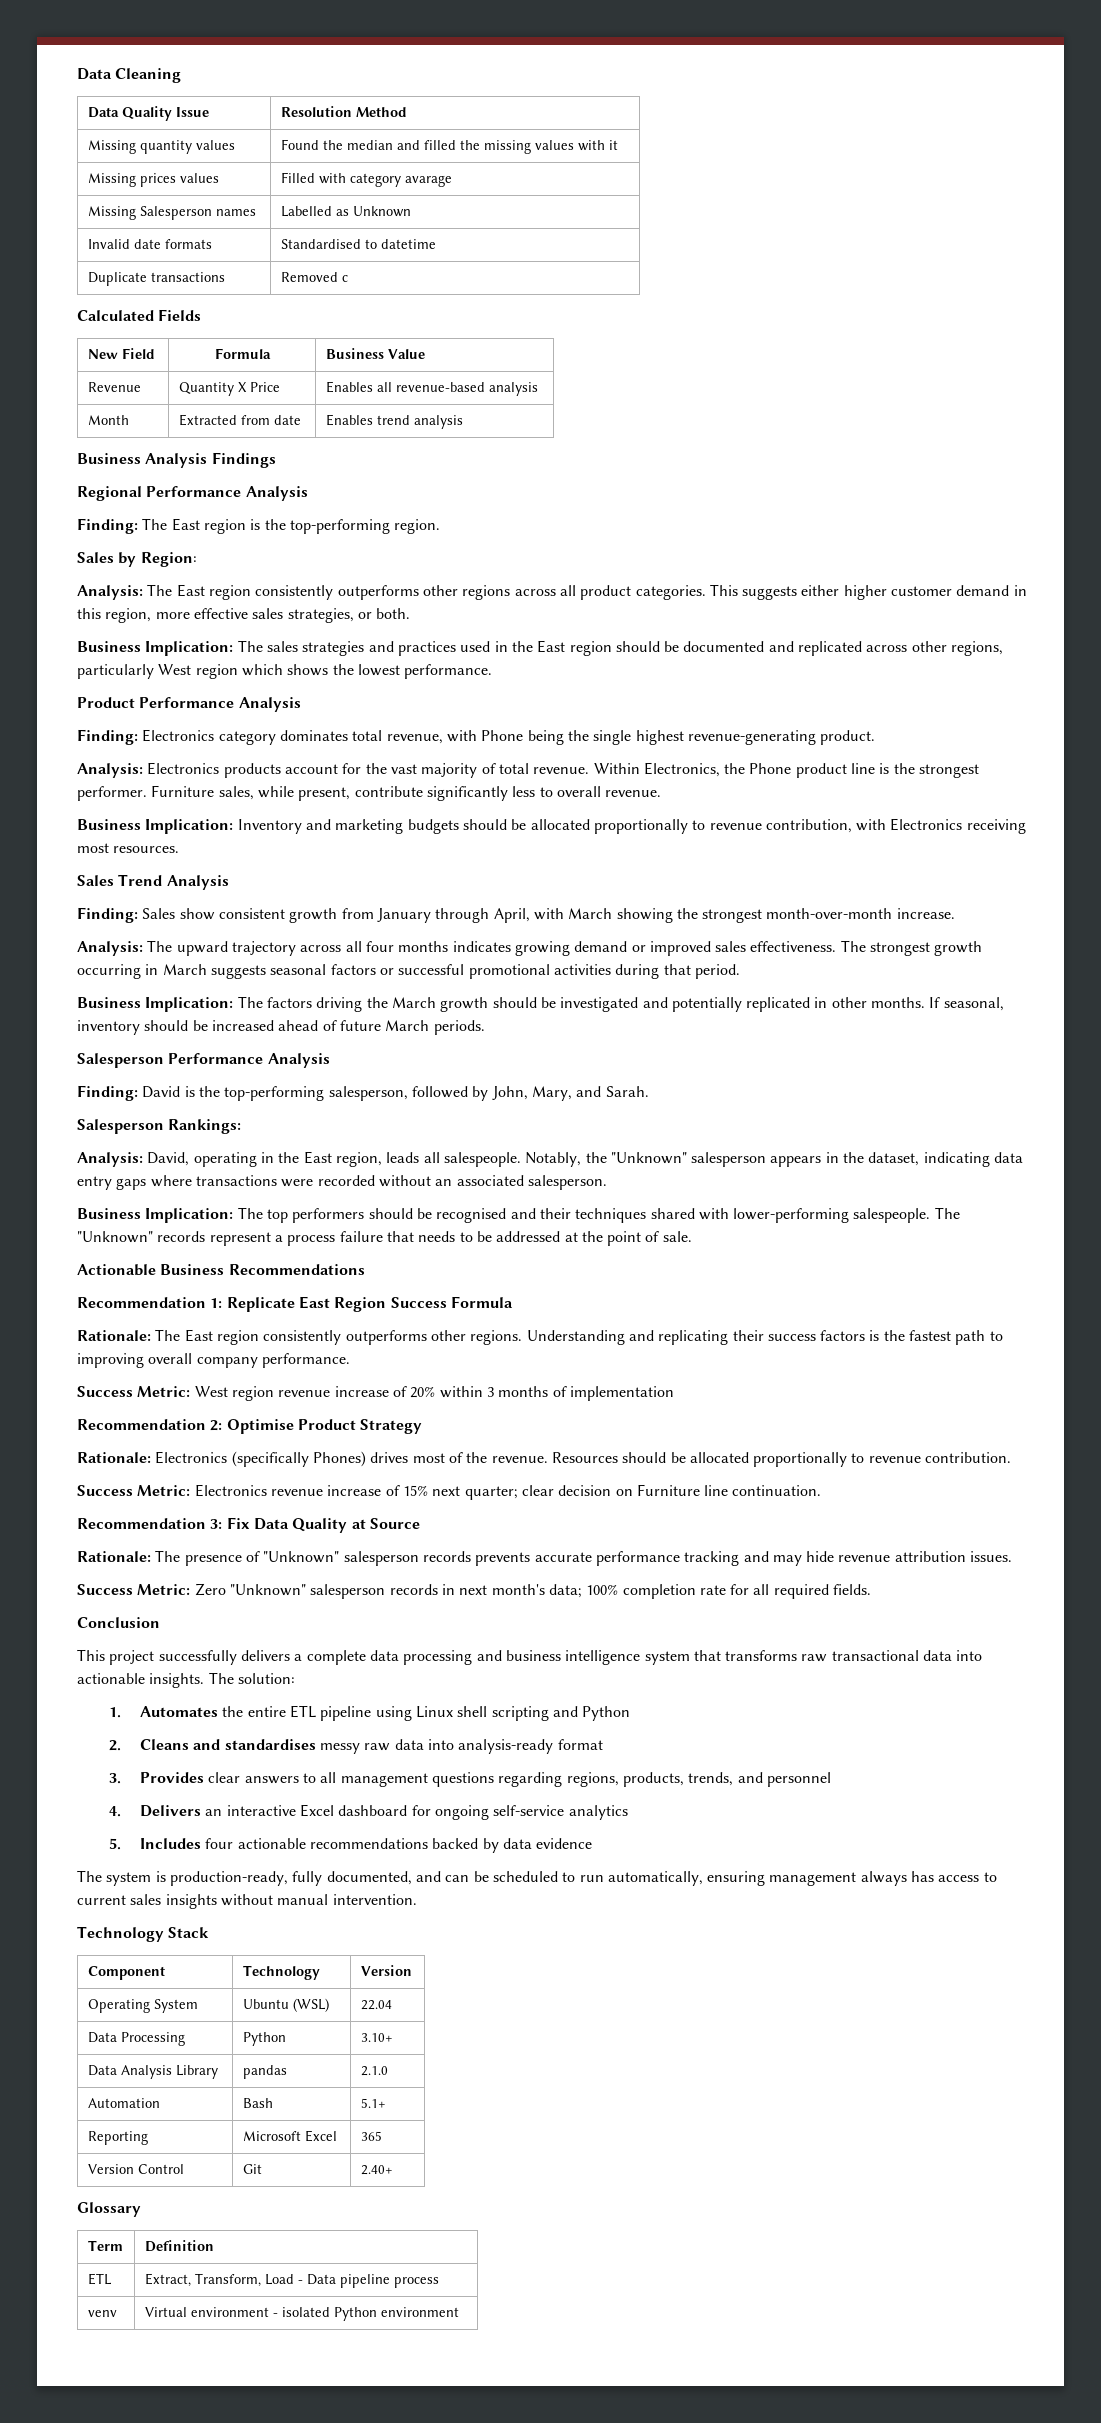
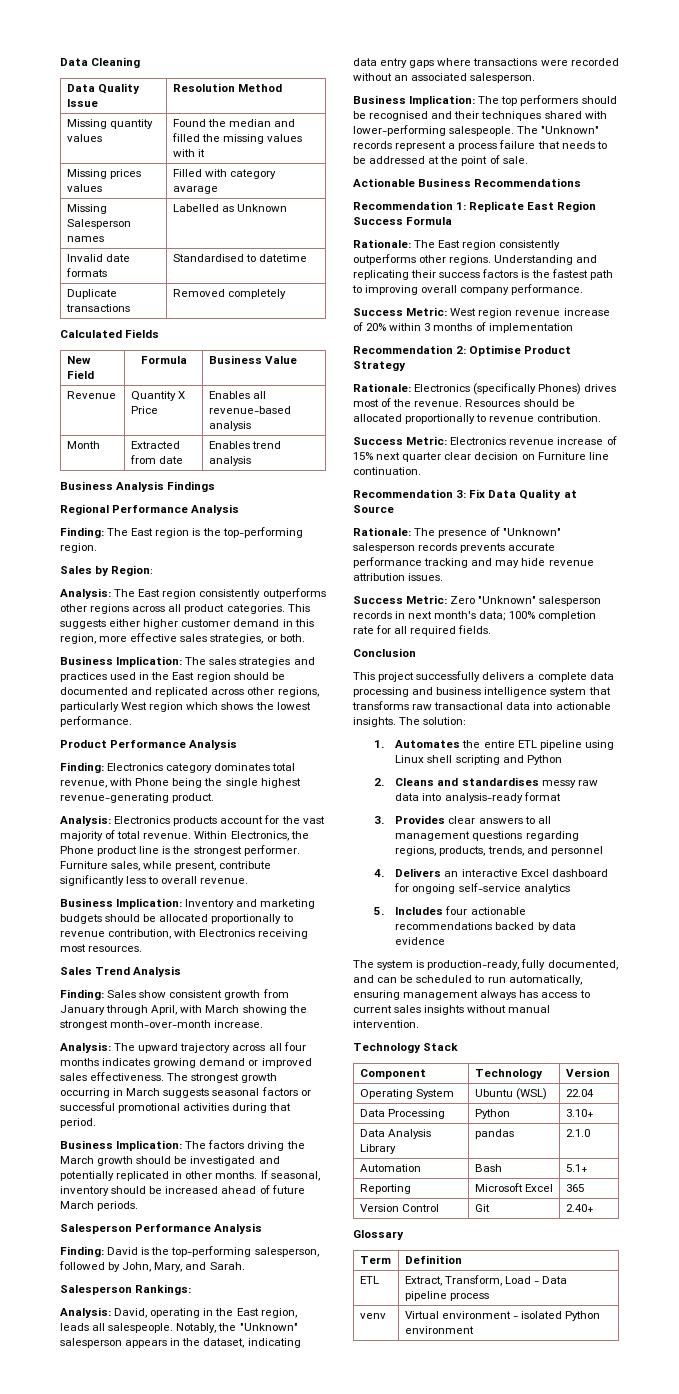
[341,275,348,282] c -> [227,289,286,299] completely
[464,1486,518,1500] quarter; -> [402,452,442,462] quarter

